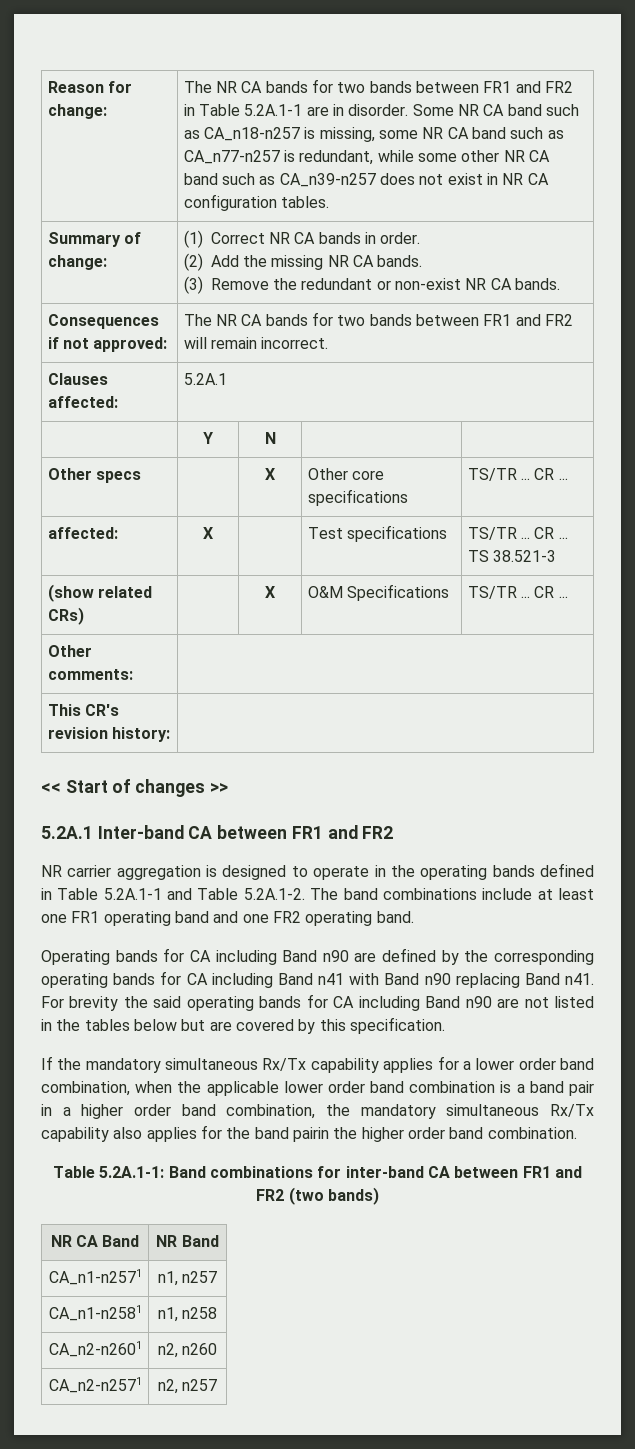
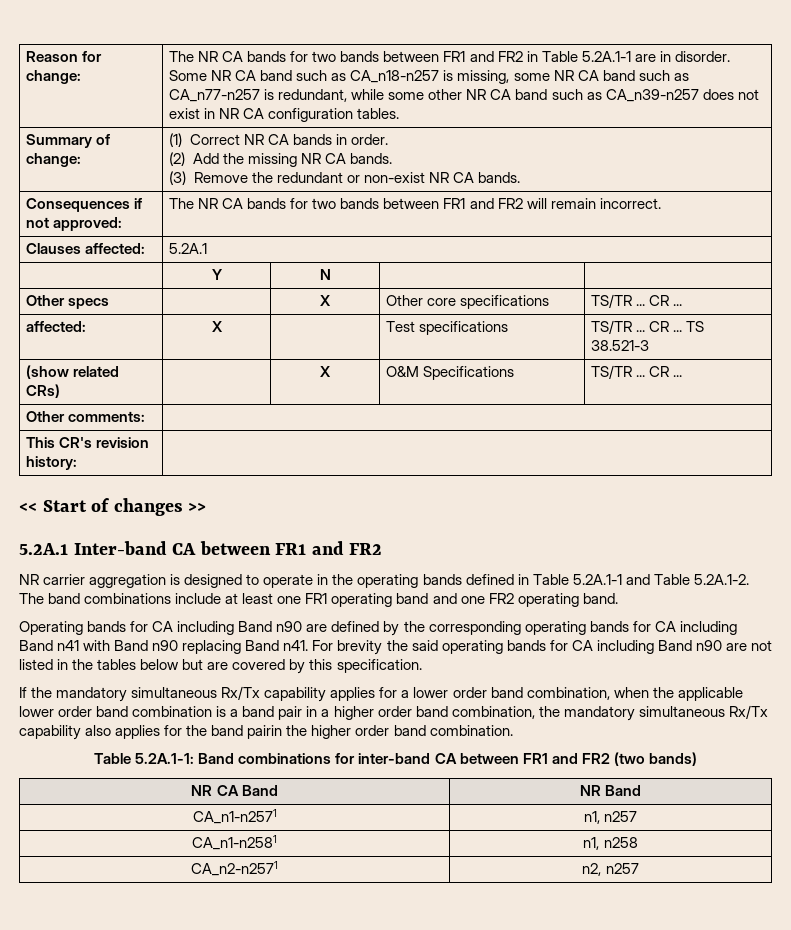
[48,1341,142,1357] [157,1343,218,1358] // CA_n2-n2601 | n2, n260 -> (638, 842) none

